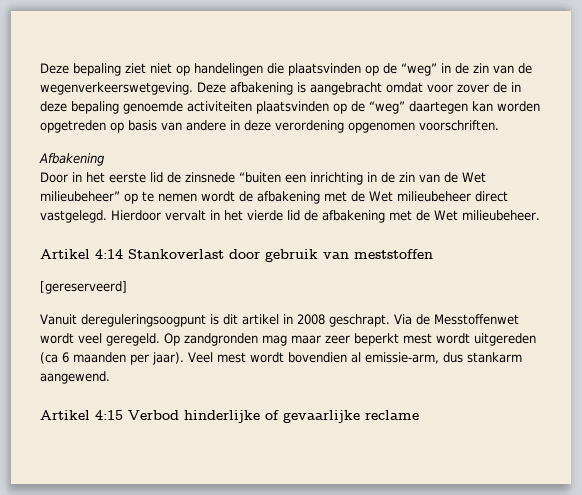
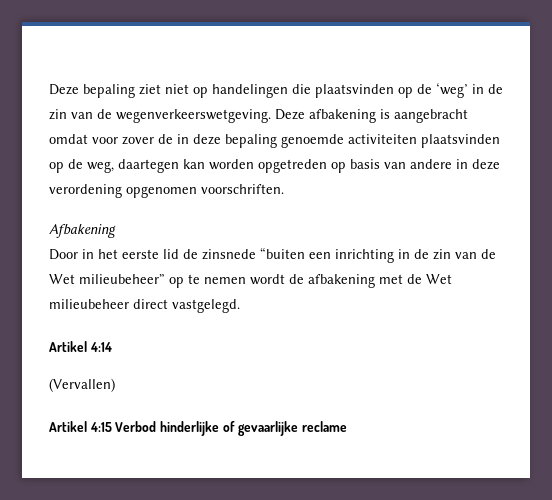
[401,63,437,76] “weg” -> [436,82,468,98] ‘weg’
[369,101,405,114] “weg” -> [87,161,114,173] weg,
[111,210,540,223] [40,249,433,262] [40,281,127,294] [40,314,519,327] [40,333,536,346] [40,352,522,365] [40,371,110,384] Hierdoor vervalt in het vierde lid de afbakening met de Wet milieubeheer. // Artikel 4:14 Stankoverlast door gebruik van meststoffen // [gereserveerd] // Vanuit dereguleringsoogpunt is dit artikel in 2008 geschrapt. Via de Messtoffenwet wordt veel geregeld. Op zandgronden mag maar zeer beperkt mest wordt uitgereden (ca 6 maanden per jaar). Veel mest wordt bovendien al emissie-arm, dus stankarm aangewend. -> [49,341,112,352] [49,378,115,392] // Artikel 4:14 // (Vervallen)

